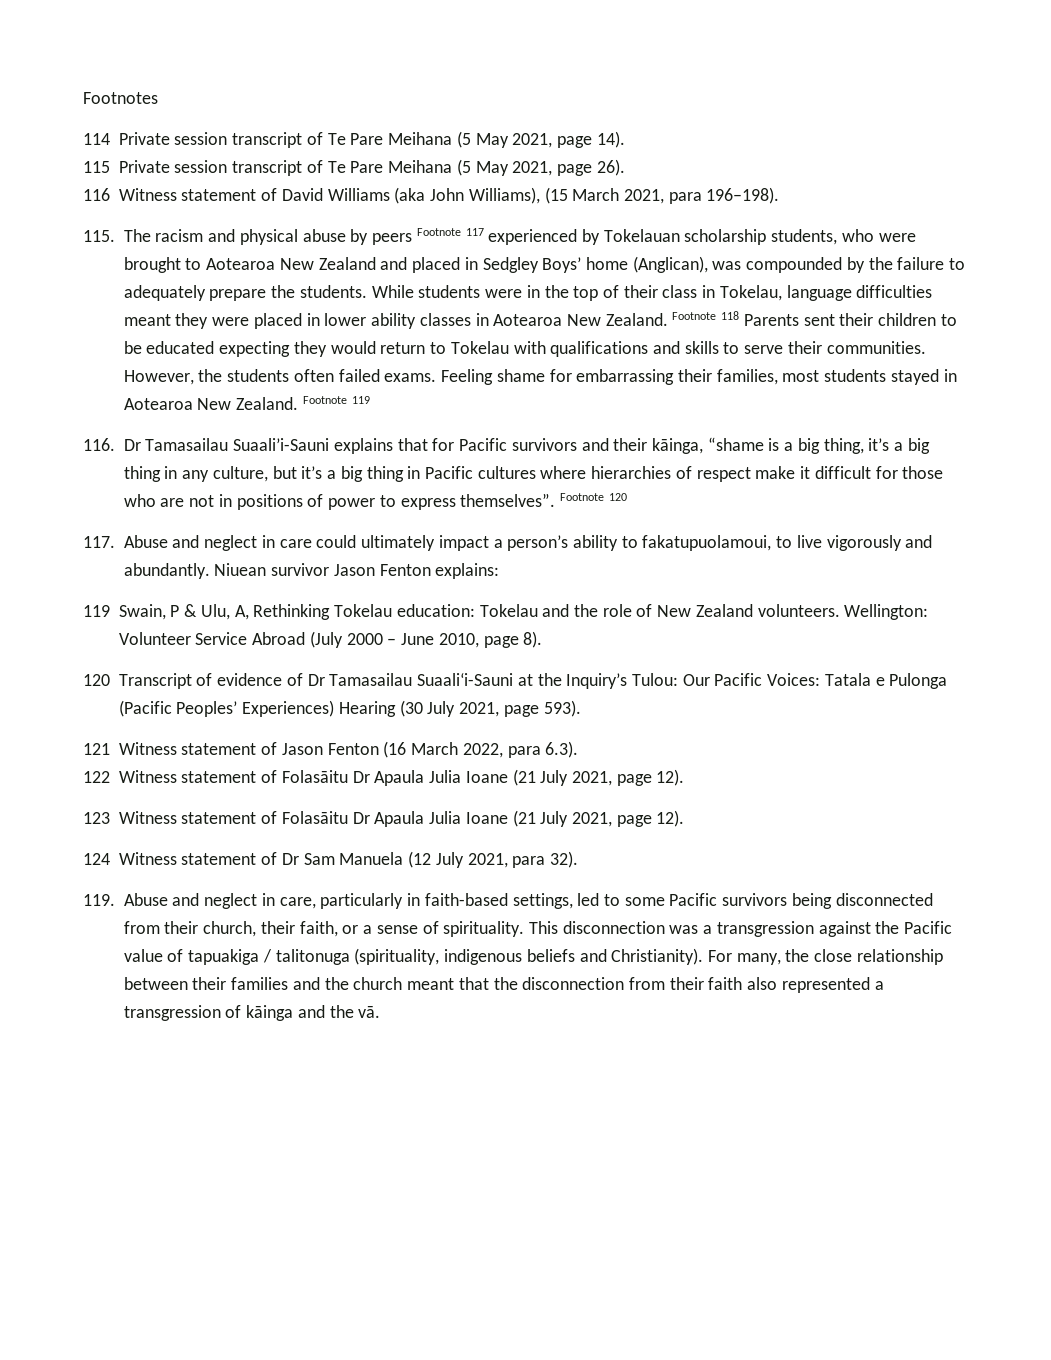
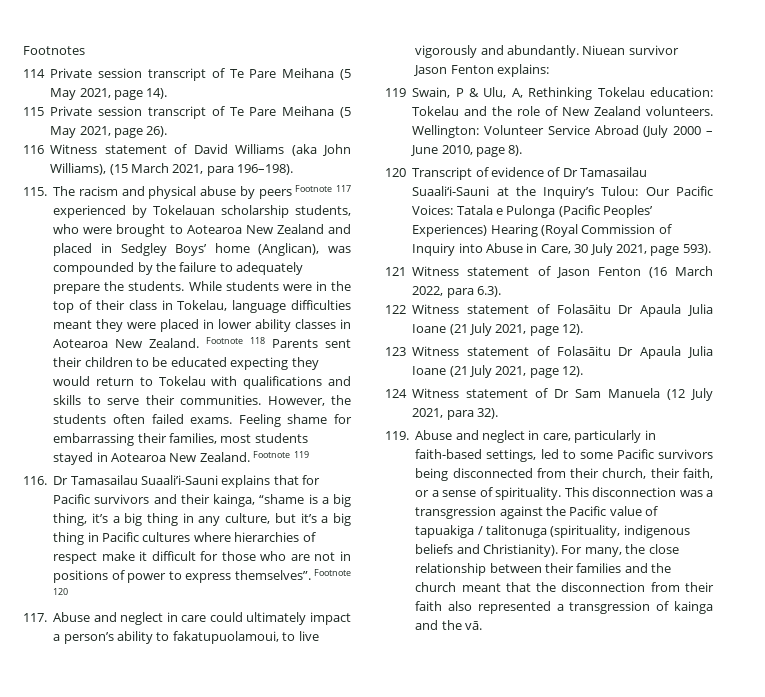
[652,438,704,454] kāinga, -> [213,494,256,507] kainga,
[399,700,423,717] (30 -> [541,224,672,237] [412,243,589,256] (Royal Commission of Inquiry into Abuse in Care, 30
[246,1005,294,1021] kāinga -> [674,601,713,614] kainga

